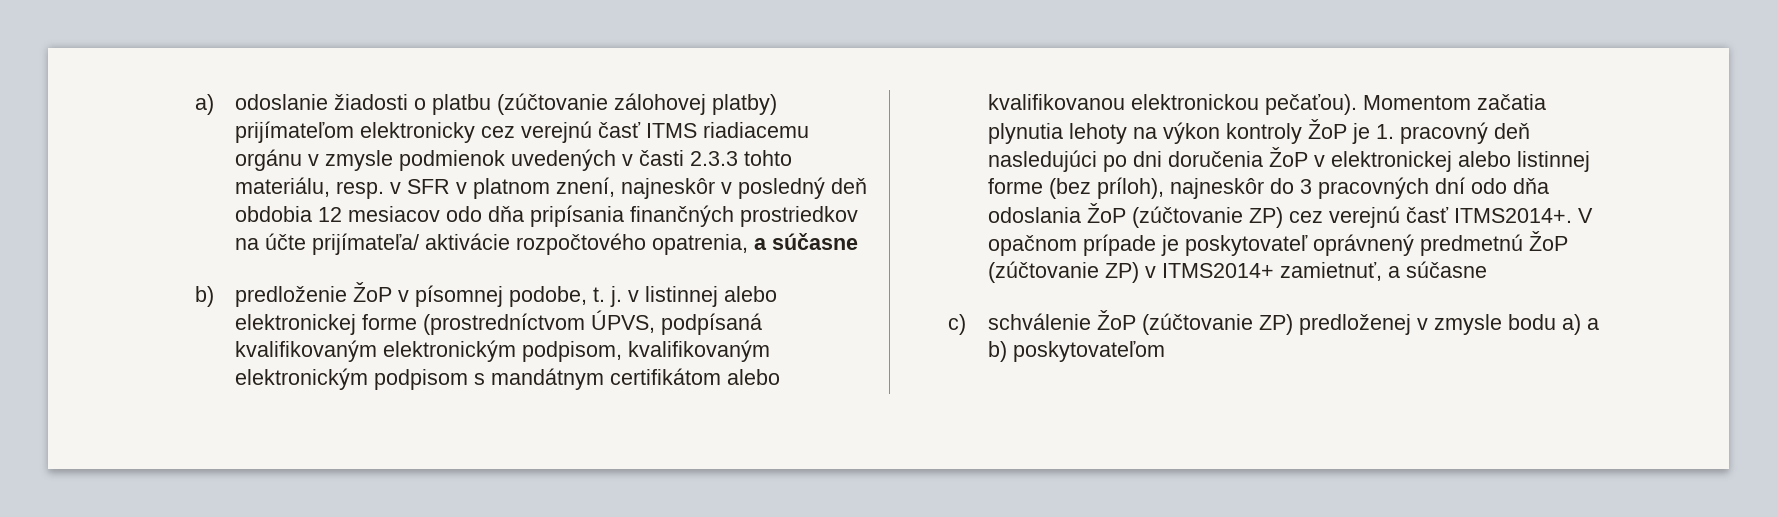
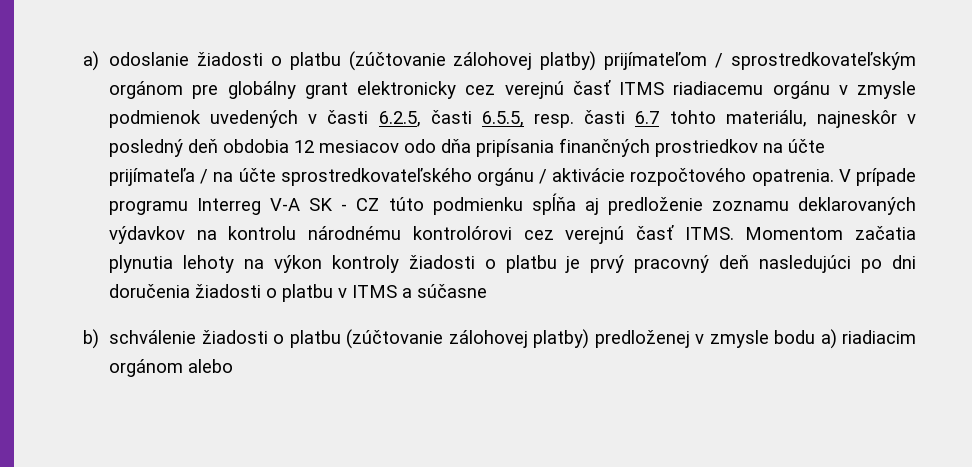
(354, 132) none -> [715,52,916,70] [109,81,348,99] / sprostredkovateľským orgánom pre globálny grant
[689,150,792,166] [234,177,615,199] 2.3.3 tohto materiálu, resp. v SFR v platnom znení, -> [378,110,807,128] 6.2.5, časti 6.5.5, resp. časti 6.7 tohto materiálu,
[311,233,858,255] [194,282,777,307] [234,310,762,335] [234,340,770,362] [234,368,780,390] [987,94,1357,115] prijímateľa/ aktivácie rozpočtového opatrenia, a súčasne // b) predloženie ŽoP v písomnej podobe, t. j. v listinnej alebo elektronickej forme (prostredníctvom ÚPVS, podpísaná kvalifikovaným elektronickým podpisom, kvalifikovaným elektronickým podpisom s mandátnym certifikátom alebo kvalifikovanou elektronickou pečaťou). -> [109,168,916,186] [109,193,917,215] [109,225,734,244] prijímateľa / na účte sprostredkovateľského orgánu / aktivácie rozpočtového opatrenia. V prípade programu Interreg V-A SK - CZ túto podmienku spĺňa aj predloženie zoznamu deklarovaných výdavkov na kontrolu národnému kontrolórovi cez verejnú časť ITMS.
[1307,119,1394,144] ŽoP je 1. -> [408,255,625,273] žiadosti o platbu je prvý
[1268,147,1590,172] [987,177,1549,199] [987,203,1593,228] [987,231,1568,256] [987,261,1487,283] [947,310,1293,335] ŽoP v elektronickej alebo listinnej forme (bez príloh), najneskôr do 3 pracovných dní odo dňa odoslania ŽoP (zúčtovanie ZP) cez verejnú časť ITMS2014+. V opačnom prípade je poskytovateľ oprávnený predmetnú ŽoP (zúčtovanie ZP) v ITMS2014+ zamietnuť, a súčasne // c) schválenie ŽoP (zúčtovanie ZP) -> [195,284,488,302] [82,329,590,349] žiadosti o platbu v ITMS a súčasne // b) schválenie žiadosti o platbu (zúčtovanie zálohovej platby)
[1586,318,1599,330] [987,341,1165,362] a b) poskytovateľom -> [842,330,916,344] [109,359,234,377] riadiacim orgánom alebo

